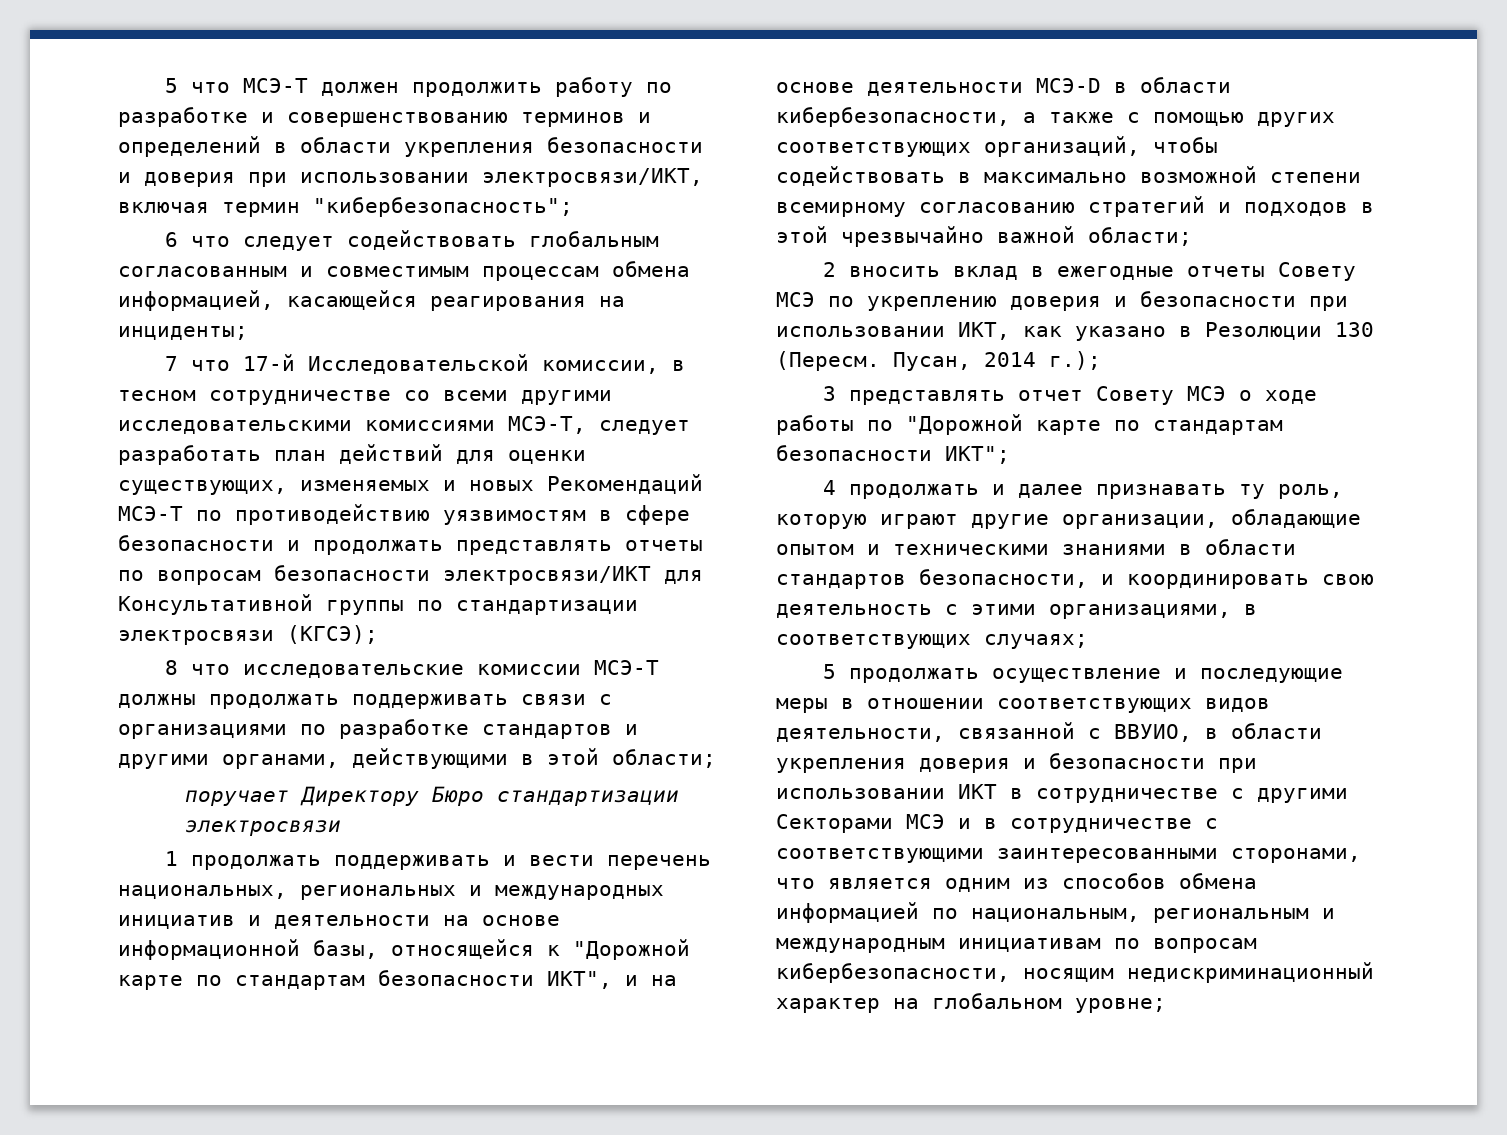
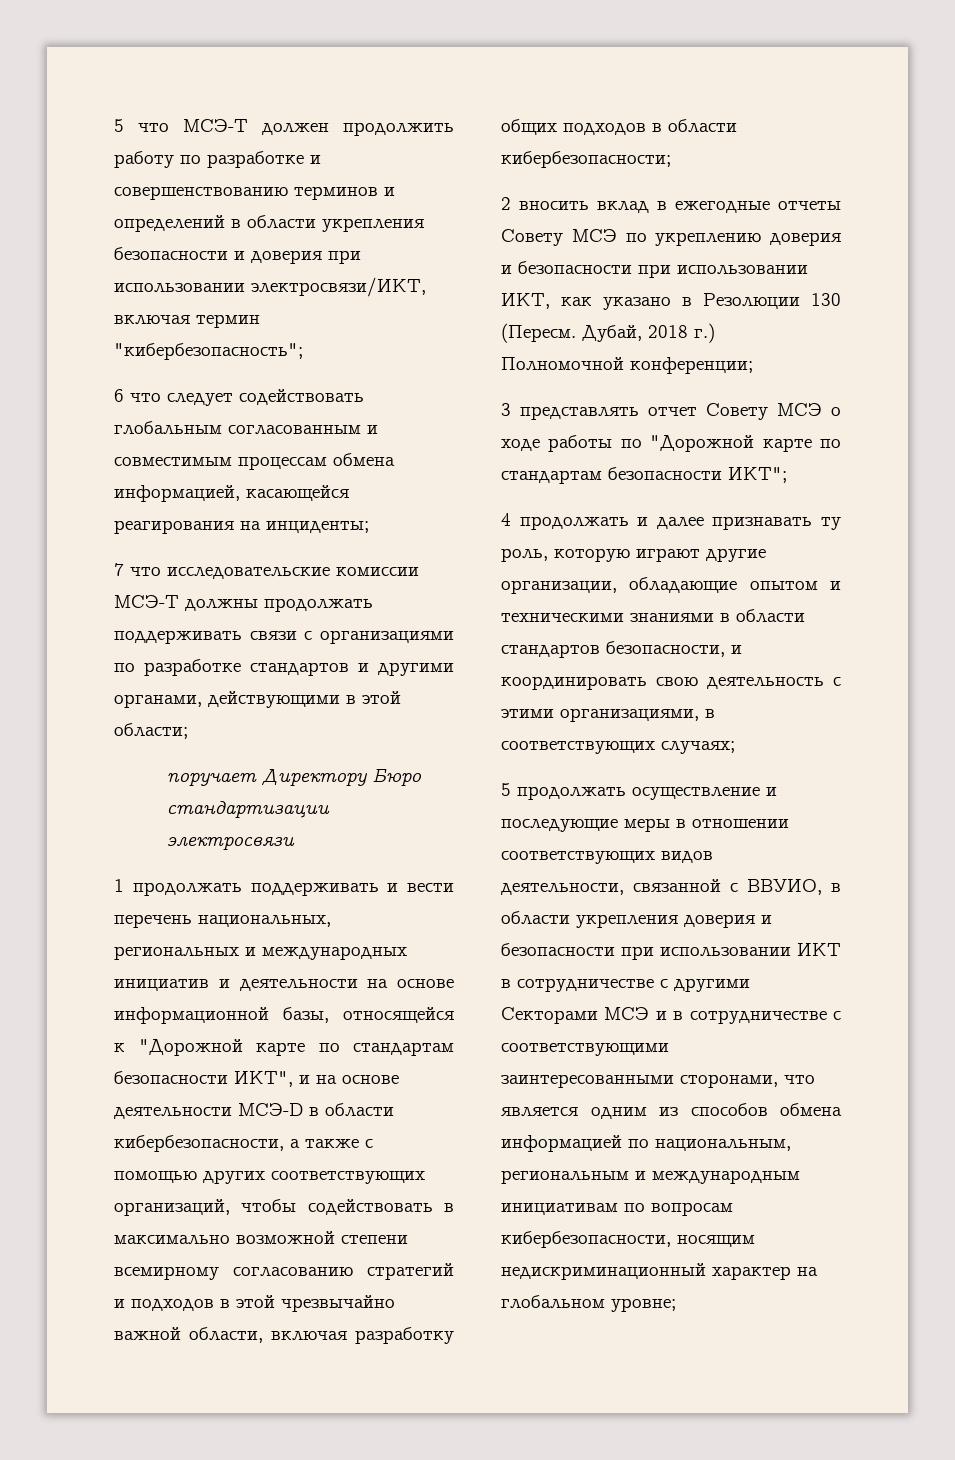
[242,354,685,374] [118,390,612,405] [118,416,690,435] [118,444,586,465] [118,474,703,495] [118,504,690,525] [118,535,703,555] [118,565,703,585] [118,594,638,615] [118,625,378,645] [164,660,230,675] 17-й Исследовательской комиссии, в тесном сотрудничестве со всеми другими исследовательскими комиссиями МСЭ-Т, следует разработать план действий для оценки существующих, изменяемых и новых Рекомендаций МСЭ-T по противодействию уязвимостям в сфере безопасности и продолжать представлять отчеты по вопросам безопасности электросвязи/ИКТ для Консультативной группы по стандартизации электросвязи (КГСЭ); // 8 что -> (161, 571) none
[1088,227,1192,246] области; -> [189,1327,454,1344] [501,119,737,135] [501,151,671,168] области, включая разработку общих подходов в области кибербезопасности;
[893,351,1101,371] Пусан, 2014 г.); -> [582,323,715,343] [501,357,753,374] Дубай, 2018 г.) Полномочной конференции;

